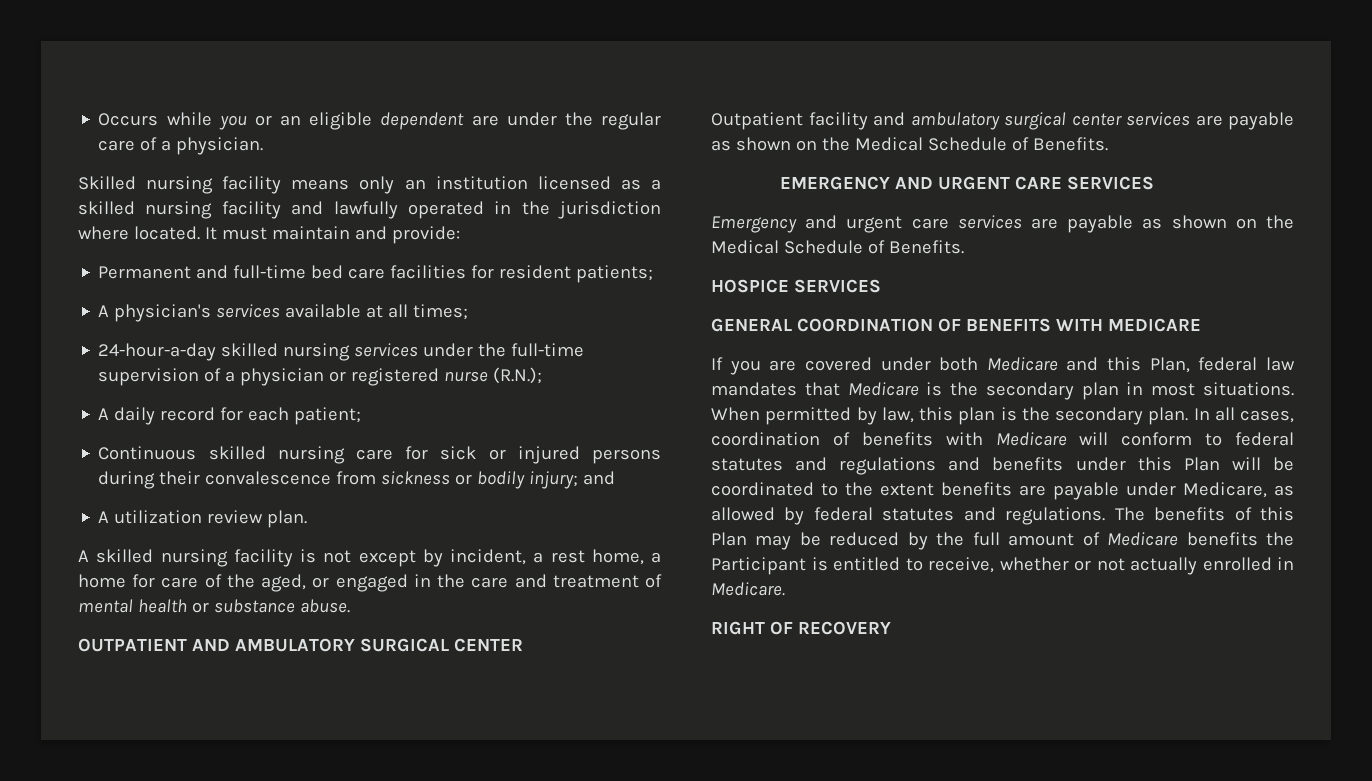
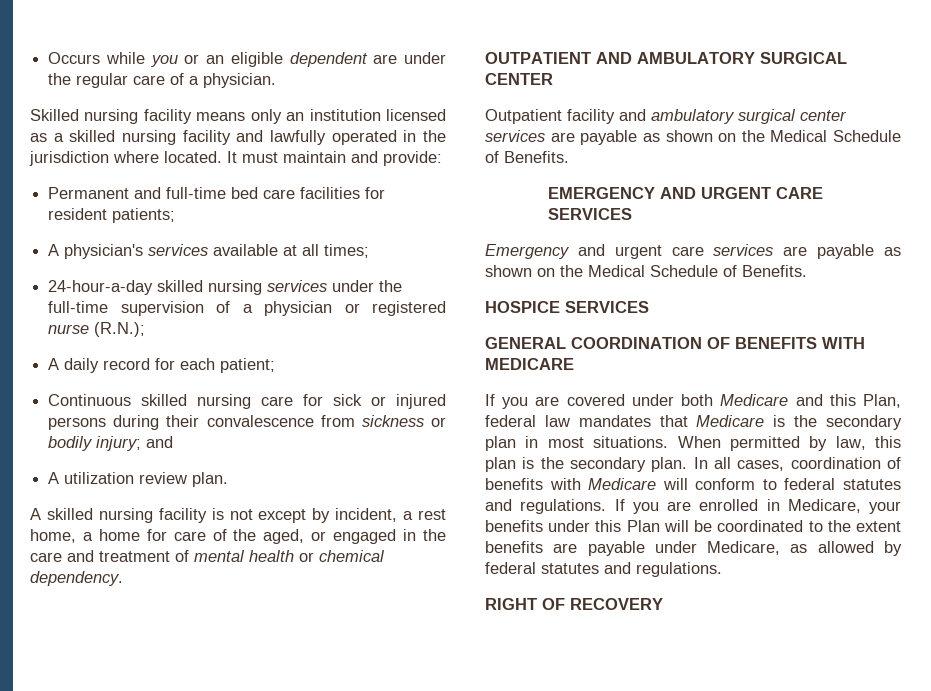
[213,599,350,613] substance abuse. -> [319,550,385,562] [30,571,123,586] chemical dependency.
[839,457,981,475] regulations and -> [520,499,901,514] regulations. If you are enrolled in Medicare, your
[1114,507,1294,521] [711,532,1294,550] [711,557,1294,575] [711,582,785,596] The benefits of this Plan may be reduced by the full amount of Medicare benefits the Participant is entitled to receive, whether or not actually enrolled in Medicare. -> (722, 569) none

